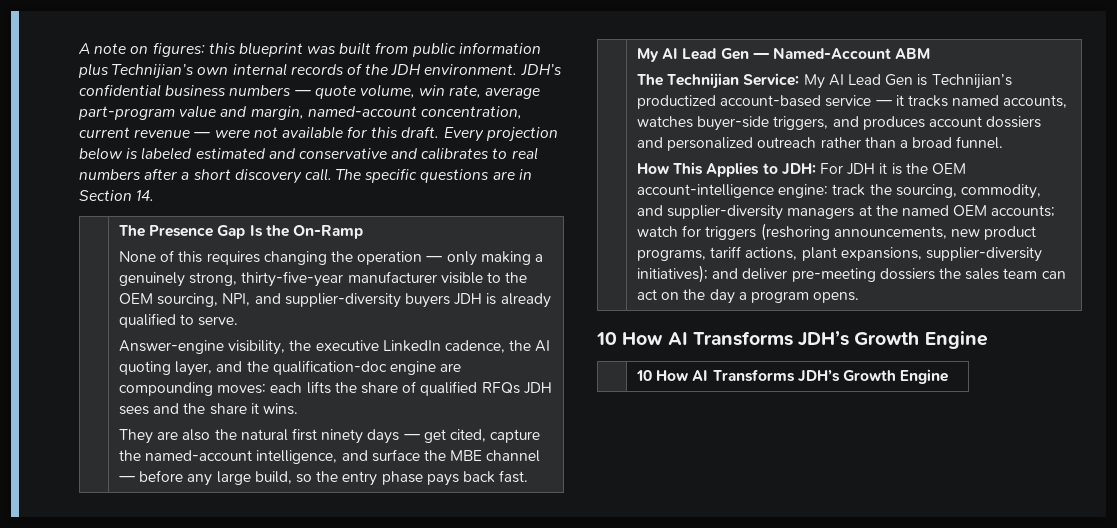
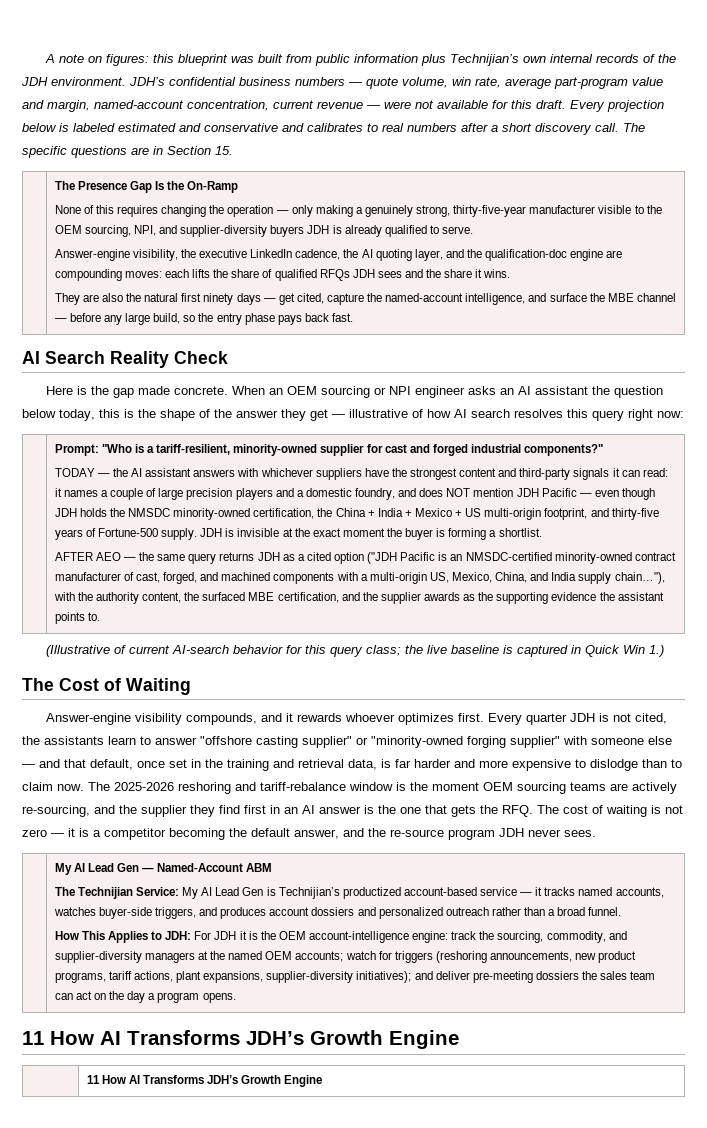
[136,190,155,201] 14. -> [215,146,233,155] 15.
(529, 476) none -> [22,351,228,368] [46,386,664,398] [22,409,684,421] [54,444,604,456] [54,468,668,480] [54,488,655,500] [54,508,659,520] [54,528,542,540] [54,552,676,564] [54,572,665,584] [53,592,664,604] [54,612,100,624] [46,645,665,657] [22,678,191,695] [46,713,668,725] [22,736,672,748] [22,759,682,771] [22,782,677,794] [22,805,683,817] [22,828,596,840] // AI Search Reality Check // Here is the gap made concrete. When an OEM sourcing or NPI engineer asks an AI assistant the question below today, this is the shape of the answer they get — illustrative of how AI search resolves this query right now: // | Prompt: "Who is a tariff-resilient, minority-owned supplier for cast and forged industrial components?" // TODAY — the AI assistant answers with whichever suppliers have the strongest content and third-party signals it can read: it names a couple of large precision players and a domestic foundry, and does NOT mention JDH Pacific — even though JDH holds the NMSDC minority-owned certification, the China + India + Mexico + US multi-origin footprint, and thirty-five years of Fortune-500 supply. JDH is invisible at the exact moment the buyer is forming a shortlist. // AFTER AEO — the same query returns JDH as a cited option ("JDH Pacific is an NMSDC-certified minority-owned contract manufacturer of cast, forged, and machined components with a multi-origin US, Mexico, China, and India supply chain…"), with the authority content, the surfaced MBE certification, and the supplier awards as the supporting evidence the assistant points to. // (Illustrative of current AI-search behavior for this query class; the live baseline is captured in Quick Win 1.) // The Cost of Waiting // Answer-engine visibility compounds, and it rewards whoever optimizes first. Every quarter JDH is not cited, the assistants learn to answer "offshore casting supplier" or "minority-owned forging supplier" with someone else — and that default, once set in the training and retrieval data, is far harder and more expensive to dislodge than to claim now. The 2025-2026 reshoring and tariff-rebalance window is the moment OEM sourcing teams are actively re-sourcing, and the supplier they find first in an AI answer is the one that gets the RFQ. The cost of waiting is not zero — it is a competitor becoming the default answer, and the re-source program JDH never sees.
[596,332,617,345] 10 -> [22,1031,44,1045] 11
[636,370,653,381] 10 -> [86,1075,100,1084] 11

